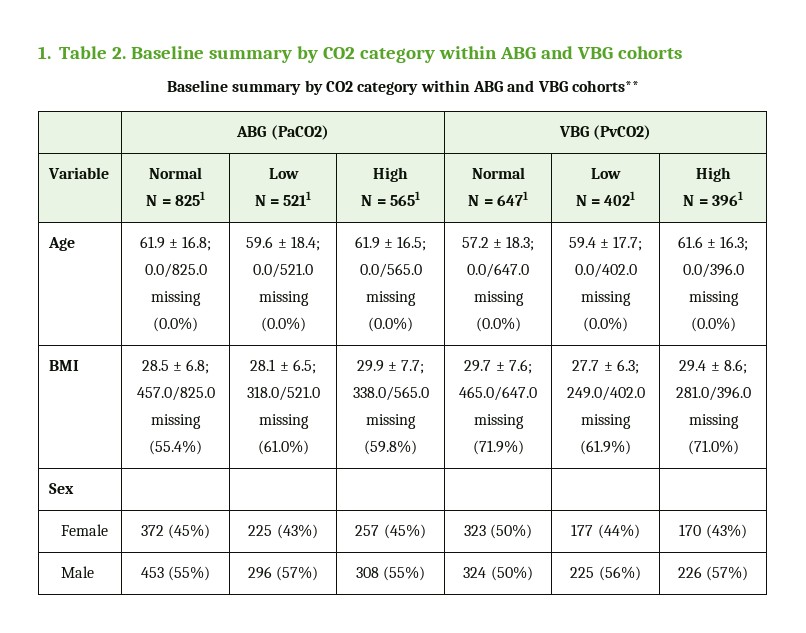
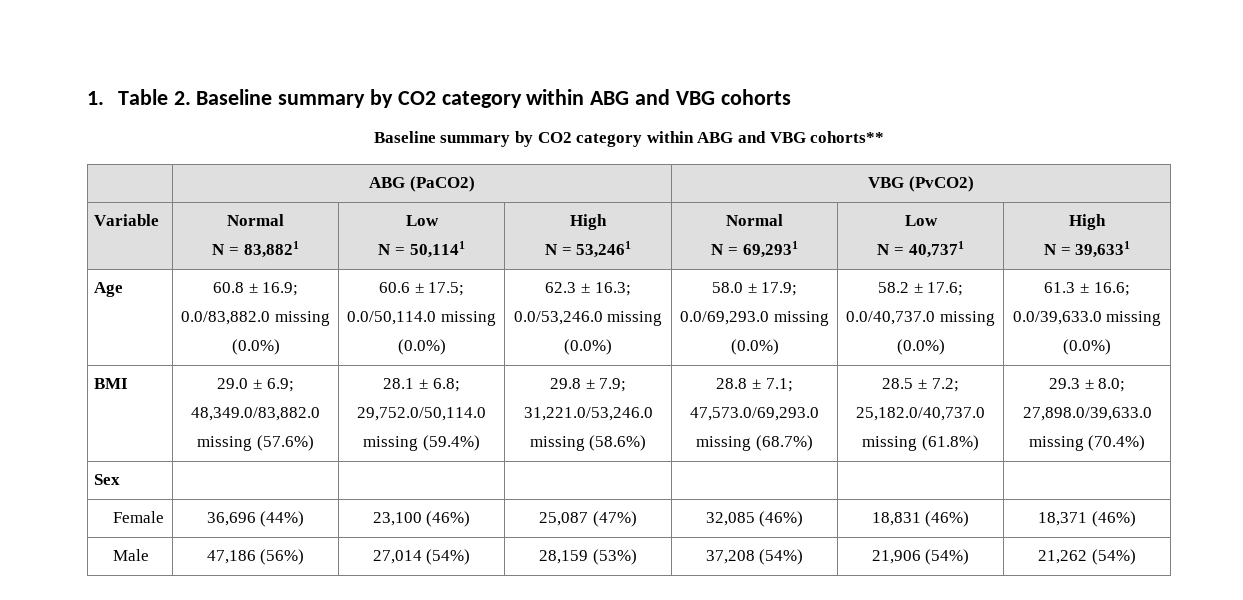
[174,191,205,206] [268,168,299,179] [254,191,312,206] [373,167,408,182] [361,191,420,206] [471,167,525,179] [468,191,528,206] [591,168,621,179] [575,191,636,206] [695,167,731,182] [683,191,743,206] 8251 | Low // N = 5211 | High // N = 5651 | Normal // N = 6471 | Low // N = 4021 | High // N = 3961 -> [243,241,299,258] [405,215,439,226] [378,241,465,258] [570,214,607,230] [544,241,632,258] [726,214,783,226] [711,241,798,258] [904,215,938,226] [877,241,964,258] [1069,214,1106,230] [1043,241,1131,258] 83,8821 | Low // N = 50,1141 | High // N = 53,2461 | Normal // N = 69,2931 | Low // N = 40,7371 | High // N = 39,6331
[139,236,212,251] [144,263,207,278] [151,291,201,306] [153,317,198,332] [246,236,320,251] [253,263,313,278] [258,291,309,306] [260,317,306,332] [354,236,427,251] [359,263,422,278] [366,291,416,306] [368,317,413,332] [461,236,535,251] [467,263,529,278] [473,291,524,306] [475,317,521,332] [568,236,643,251] [574,263,637,278] [581,291,631,306] [583,317,628,332] [677,236,749,251] [682,263,744,278] [688,291,739,306] [690,317,736,332] [49,360,80,371] [141,359,210,374] [136,386,215,401] [151,414,201,429] [149,440,202,455] [250,359,316,374] [246,386,320,401] [258,414,309,429] [257,440,309,455] [356,360,425,374] [352,386,429,401] [366,414,416,429] [364,440,417,455] [464,359,532,374] [459,386,537,401] [473,414,524,429] [472,440,524,455] [572,359,639,374] [566,386,645,401] [581,414,631,429] [580,440,631,455] [679,359,747,374] [675,386,751,401] [688,414,739,429] [687,440,739,455] [49,483,75,494] [61,524,109,536] [140,524,211,539] [248,524,318,539] [355,524,426,539] [463,524,533,539] [571,524,640,539] [679,524,747,539] [61,566,95,578] [140,566,211,581] [247,566,319,581] [355,566,426,581] [463,566,533,581] [570,566,641,581] [677,566,749,581] 61.9 ± 16.8; 0.0/825.0 missing (0.0%) | 59.6 ± 18.4; 0.0/521.0 missing (0.0%) | 61.9 ± 16.5; 0.0/565.0 missing (0.0%) | 57.2 ± 18.3; 0.0/647.0 missing (0.0%) | 59.4 ± 17.7; 0.0/402.0 missing (0.0%) | 61.6 ± 16.3; 0.0/396.0 missing (0.0%) // BMI | 28.5 ± 6.8; 457.0/825.0 missing (55.4%) | 28.1 ± 6.5; 318.0/521.0 missing (61.0%) | 29.9 ± 7.7; 338.0/565.0 missing (59.8%) | 29.7 ± 7.6; 465.0/647.0 missing (71.9%) | 27.7 ± 6.3; 249.0/402.0 missing (61.9%) | 29.4 ± 8.6; 281.0/396.0 missing (71.0%) // Sex | | | | | | // Female | 372 (45%) | 225 (43%) | 257 (45%) | 323 (50%) | 177 (44%) | 170 (43%) // Male | 453 (55%) | 296 (57%) | 308 (55%) | 324 (50%) | 225 (56%) | 226 (57%) -> [212,282,299,296] [181,311,330,326] [231,339,280,355] [378,282,465,296] [347,311,496,326] [397,339,446,355] [545,282,631,296] [513,311,663,326] [564,339,612,355] [711,282,798,296] [680,311,829,326] [730,339,779,355] [877,282,964,296] [846,311,995,326] [896,339,945,355] [1044,282,1130,296] [1012,311,1162,326] [1063,339,1111,355] [94,378,129,389] [217,378,294,392] [191,407,320,421] [197,435,314,451] [383,378,460,392] [357,407,486,421] [363,435,480,451] [549,378,627,392] [523,407,653,421] [529,435,647,451] [716,378,793,392] [690,407,819,421] [696,435,813,451] [882,378,959,392] [856,407,985,421] [862,435,979,451] [1048,378,1126,392] [1022,407,1152,421] [1028,435,1146,451] [94,474,121,485] [112,511,164,523] [206,511,305,527] [372,511,471,527] [539,511,637,527] [705,511,804,527] [871,511,970,527] [1038,511,1136,527] [112,549,149,561] [206,549,305,565] [372,549,471,565] [539,549,637,565] [705,549,804,565] [871,549,970,565] [1038,549,1136,565] 60.8 ± 16.9; 0.0/83,882.0 missing (0.0%) | 60.6 ± 17.5; 0.0/50,114.0 missing (0.0%) | 62.3 ± 16.3; 0.0/53,246.0 missing (0.0%) | 58.0 ± 17.9; 0.0/69,293.0 missing (0.0%) | 58.2 ± 17.6; 0.0/40,737.0 missing (0.0%) | 61.3 ± 16.6; 0.0/39,633.0 missing (0.0%) // BMI | 29.0 ± 6.9; 48,349.0/83,882.0 missing (57.6%) | 28.1 ± 6.8; 29,752.0/50,114.0 missing (59.4%) | 29.8 ± 7.9; 31,221.0/53,246.0 missing (58.6%) | 28.8 ± 7.1; 47,573.0/69,293.0 missing (68.7%) | 28.5 ± 7.2; 25,182.0/40,737.0 missing (61.8%) | 29.3 ± 8.0; 27,898.0/39,633.0 missing (70.4%) // Sex | | | | | | // Female | 36,696 (44%) | 23,100 (46%) | 25,087 (47%) | 32,085 (46%) | 18,831 (46%) | 18,371 (46%) // Male | 47,186 (56%) | 27,014 (54%) | 28,159 (53%) | 37,208 (54%) | 21,906 (54%) | 21,262 (54%)

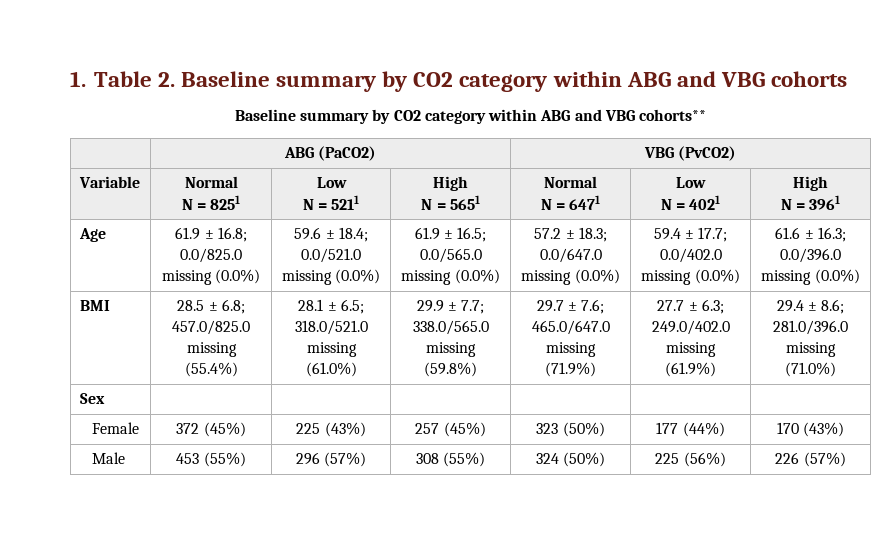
[243,241,299,258] [405,215,439,226] [378,241,465,258] [570,214,607,230] [544,241,632,258] [726,214,783,226] [711,241,798,258] [904,215,938,226] [877,241,964,258] [1069,214,1106,230] [1043,241,1131,258] 83,8821 | Low // N = 50,1141 | High // N = 53,2461 | Normal // N = 69,2931 | Low // N = 40,7371 | High // N = 39,6331 -> [210,195,241,210] [316,177,347,188] [302,195,360,210] [433,176,468,191] [421,195,480,210] [544,176,597,188] [540,195,601,210] [676,177,706,188] [660,195,721,210] [793,176,828,191] [780,195,841,210] 8251 | Low // N = 5211 | High // N = 5651 | Normal // N = 6471 | Low // N = 4021 | High // N = 3961
[212,282,299,296] [181,311,330,326] [231,339,280,355] [378,282,465,296] [347,311,496,326] [397,339,446,355] [545,282,631,296] [513,311,663,326] [564,339,612,355] [711,282,798,296] [680,311,829,326] [730,339,779,355] [877,282,964,296] [846,311,995,326] [896,339,945,355] [1044,282,1130,296] [1012,311,1162,326] [1063,339,1111,355] [94,378,129,389] [217,378,294,392] [191,407,320,421] [197,435,314,451] [383,378,460,392] [357,407,486,421] [363,435,480,451] [549,378,627,392] [523,407,653,421] [529,435,647,451] [716,378,793,392] [690,407,819,421] [696,435,813,451] [882,378,959,392] [856,407,985,421] [862,435,979,451] [1048,378,1126,392] [1022,407,1152,421] [1028,435,1146,451] [94,474,121,485] [112,511,164,523] [206,511,305,527] [372,511,471,527] [539,511,637,527] [705,511,804,527] [871,511,970,527] [1038,511,1136,527] [112,549,149,561] [206,549,305,565] [372,549,471,565] [539,549,637,565] [705,549,804,565] [871,549,970,565] [1038,549,1136,565] 60.8 ± 16.9; 0.0/83,882.0 missing (0.0%) | 60.6 ± 17.5; 0.0/50,114.0 missing (0.0%) | 62.3 ± 16.3; 0.0/53,246.0 missing (0.0%) | 58.0 ± 17.9; 0.0/69,293.0 missing (0.0%) | 58.2 ± 17.6; 0.0/40,737.0 missing (0.0%) | 61.3 ± 16.6; 0.0/39,633.0 missing (0.0%) // BMI | 29.0 ± 6.9; 48,349.0/83,882.0 missing (57.6%) | 28.1 ± 6.8; 29,752.0/50,114.0 missing (59.4%) | 29.8 ± 7.9; 31,221.0/53,246.0 missing (58.6%) | 28.8 ± 7.1; 47,573.0/69,293.0 missing (68.7%) | 28.5 ± 7.2; 25,182.0/40,737.0 missing (61.8%) | 29.3 ± 8.0; 27,898.0/39,633.0 missing (70.4%) // Sex | | | | | | // Female | 36,696 (44%) | 23,100 (46%) | 25,087 (47%) | 32,085 (46%) | 18,831 (46%) | 18,371 (46%) // Male | 47,186 (56%) | 27,014 (54%) | 28,159 (53%) | 37,208 (54%) | 21,906 (54%) | 21,262 (54%) -> [175,227,247,242] [180,248,242,263] [161,269,261,285] [294,227,368,242] [301,248,361,263] [281,269,381,285] [414,227,487,242] [419,248,482,263] [401,269,500,285] [534,227,607,242] [539,248,602,263] [521,269,620,285] [653,227,728,242] [659,248,722,263] [641,269,740,285] [775,227,846,242] [780,248,841,263] [761,269,860,285] [79,300,110,311] [177,299,245,314] [172,320,250,335] [186,342,237,357] [184,362,238,377] [298,299,364,314] [294,320,368,335] [306,342,357,357] [305,362,357,377] [416,300,485,314] [412,320,489,335] [426,342,476,357] [424,362,477,377] [536,299,605,314] [531,320,610,335] [546,342,596,357] [545,362,596,377] [657,299,724,314] [651,320,730,335] [666,342,716,357] [665,362,716,377] [776,299,845,314] [773,320,848,335] [786,342,836,357] [785,362,836,377] [79,393,105,404] [92,422,140,434] [176,422,246,437] [296,422,366,437] [415,422,486,437] [536,422,605,437] [656,422,725,437] [776,422,845,437] [92,452,126,464] [176,452,246,467] [295,452,367,467] [415,452,486,467] [535,452,606,467] [655,452,726,467] [775,452,846,467] 61.9 ± 16.8; 0.0/825.0 missing (0.0%) | 59.6 ± 18.4; 0.0/521.0 missing (0.0%) | 61.9 ± 16.5; 0.0/565.0 missing (0.0%) | 57.2 ± 18.3; 0.0/647.0 missing (0.0%) | 59.4 ± 17.7; 0.0/402.0 missing (0.0%) | 61.6 ± 16.3; 0.0/396.0 missing (0.0%) // BMI | 28.5 ± 6.8; 457.0/825.0 missing (55.4%) | 28.1 ± 6.5; 318.0/521.0 missing (61.0%) | 29.9 ± 7.7; 338.0/565.0 missing (59.8%) | 29.7 ± 7.6; 465.0/647.0 missing (71.9%) | 27.7 ± 6.3; 249.0/402.0 missing (61.9%) | 29.4 ± 8.6; 281.0/396.0 missing (71.0%) // Sex | | | | | | // Female | 372 (45%) | 225 (43%) | 257 (45%) | 323 (50%) | 177 (44%) | 170 (43%) // Male | 453 (55%) | 296 (57%) | 308 (55%) | 324 (50%) | 225 (56%) | 226 (57%)

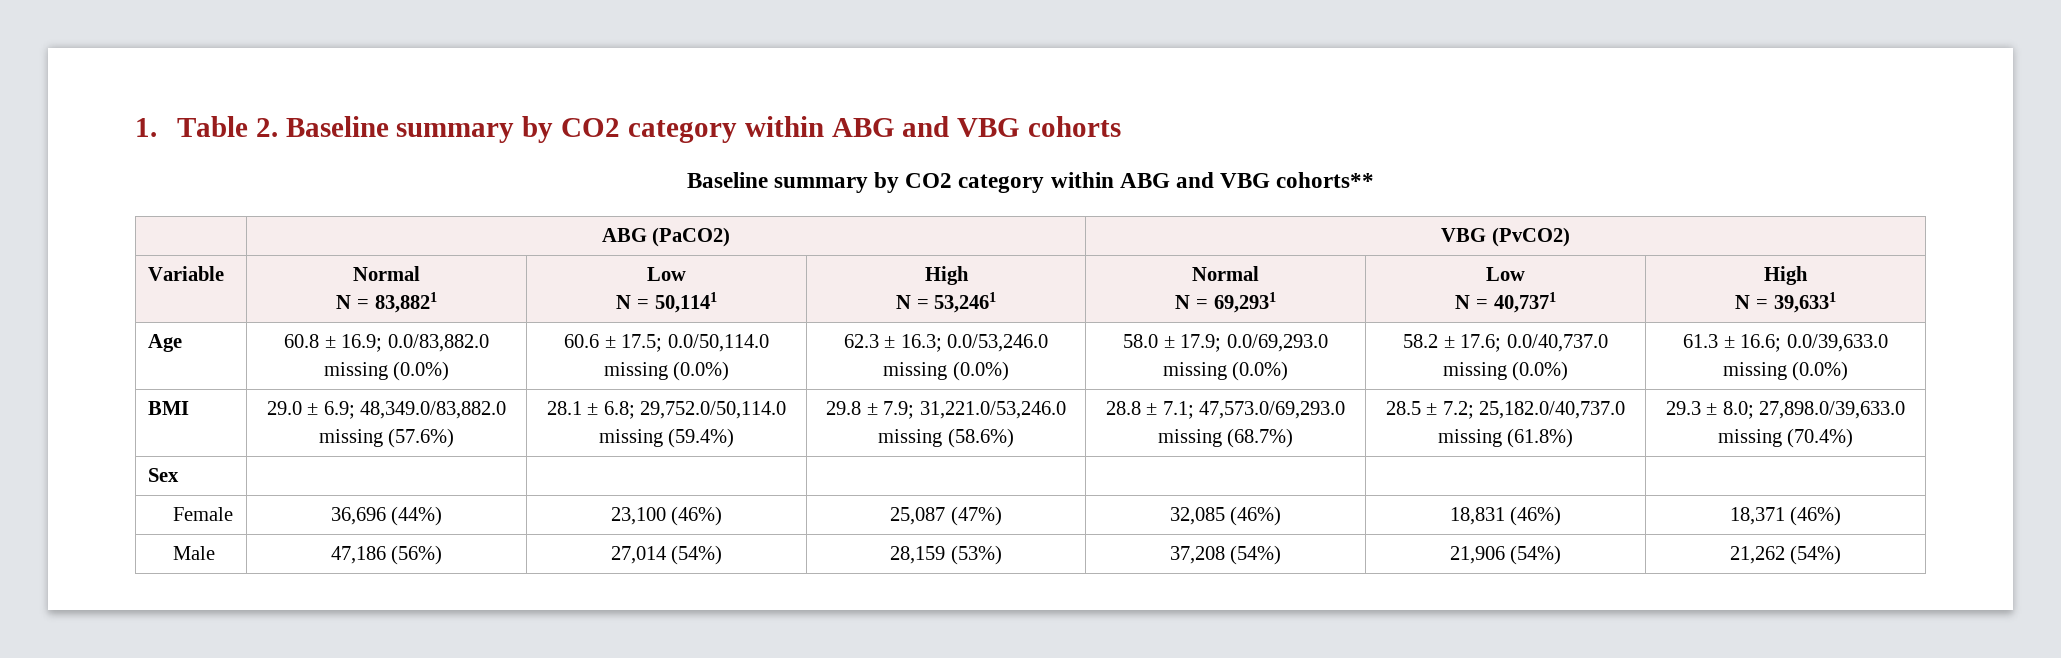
[210,195,241,210] [316,177,347,188] [302,195,360,210] [433,176,468,191] [421,195,480,210] [544,176,597,188] [540,195,601,210] [676,177,706,188] [660,195,721,210] [793,176,828,191] [780,195,841,210] 8251 | Low // N = 5211 | High // N = 5651 | Normal // N = 6471 | Low // N = 4021 | High // N = 3961 -> [374,292,437,313] [647,267,686,281] [616,292,717,313] [924,266,969,285] [895,292,997,313] [1192,266,1259,281] [1175,292,1276,313] [1486,267,1525,281] [1455,292,1556,313] [1764,266,1808,285] [1735,292,1836,313] 83,8821 | Low // N = 50,1141 | High // N = 53,2461 | Normal // N = 69,2931 | Low // N = 40,7371 | High // N = 39,6331
[175,227,247,242] [180,248,242,263] [161,269,261,285] [294,227,368,242] [301,248,361,263] [281,269,381,285] [414,227,487,242] [419,248,482,263] [401,269,500,285] [534,227,607,242] [539,248,602,263] [521,269,620,285] [653,227,728,242] [659,248,722,263] [641,269,740,285] [775,227,846,242] [780,248,841,263] [761,269,860,285] [79,300,110,311] [177,299,245,314] [172,320,250,335] [186,342,237,357] [184,362,238,377] [298,299,364,314] [294,320,368,335] [306,342,357,357] [305,362,357,377] [416,300,485,314] [412,320,489,335] [426,342,476,357] [424,362,477,377] [536,299,605,314] [531,320,610,335] [546,342,596,357] [545,362,596,377] [657,299,724,314] [651,320,730,335] [666,342,716,357] [665,362,716,377] [776,299,845,314] [773,320,848,335] [786,342,836,357] [785,362,836,377] [79,393,105,404] [92,422,140,434] [176,422,246,437] [296,422,366,437] [415,422,486,437] [536,422,605,437] [656,422,725,437] [776,422,845,437] [92,452,126,464] [176,452,246,467] [295,452,367,467] [415,452,486,467] [535,452,606,467] [655,452,726,467] [775,452,846,467] 61.9 ± 16.8; 0.0/825.0 missing (0.0%) | 59.6 ± 18.4; 0.0/521.0 missing (0.0%) | 61.9 ± 16.5; 0.0/565.0 missing (0.0%) | 57.2 ± 18.3; 0.0/647.0 missing (0.0%) | 59.4 ± 17.7; 0.0/402.0 missing (0.0%) | 61.6 ± 16.3; 0.0/396.0 missing (0.0%) // BMI | 28.5 ± 6.8; 457.0/825.0 missing (55.4%) | 28.1 ± 6.5; 318.0/521.0 missing (61.0%) | 29.9 ± 7.7; 338.0/565.0 missing (59.8%) | 29.7 ± 7.6; 465.0/647.0 missing (71.9%) | 27.7 ± 6.3; 249.0/402.0 missing (61.9%) | 29.4 ± 8.6; 281.0/396.0 missing (71.0%) // Sex | | | | | | // Female | 372 (45%) | 225 (43%) | 257 (45%) | 323 (50%) | 177 (44%) | 170 (43%) // Male | 453 (55%) | 296 (57%) | 308 (55%) | 324 (50%) | 225 (56%) | 226 (57%) -> [284,334,489,352] [323,361,450,381] [564,334,769,352] [603,361,730,381] [843,334,1049,352] [883,361,1009,381] [1123,334,1328,352] [1162,361,1289,381] [1403,334,1608,352] [1442,361,1569,381] [1683,334,1888,352] [1722,361,1849,381] [147,401,189,415] [266,401,507,419] [318,428,455,448] [546,401,787,419] [598,428,735,448] [826,401,1066,419] [878,428,1014,448] [1105,401,1346,419] [1157,428,1294,448] [1385,401,1626,419] [1437,428,1574,448] [1665,401,1906,419] [1717,428,1854,448] [147,468,179,482] [173,507,234,521] [330,506,443,526] [610,506,723,526] [890,506,1002,526] [1169,506,1282,526] [1449,506,1562,526] [1729,506,1842,526] [173,546,216,560] [330,545,443,565] [610,545,723,565] [890,545,1002,565] [1169,545,1282,565] [1449,545,1562,565] [1729,545,1842,565] 60.8 ± 16.9; 0.0/83,882.0 missing (0.0%) | 60.6 ± 17.5; 0.0/50,114.0 missing (0.0%) | 62.3 ± 16.3; 0.0/53,246.0 missing (0.0%) | 58.0 ± 17.9; 0.0/69,293.0 missing (0.0%) | 58.2 ± 17.6; 0.0/40,737.0 missing (0.0%) | 61.3 ± 16.6; 0.0/39,633.0 missing (0.0%) // BMI | 29.0 ± 6.9; 48,349.0/83,882.0 missing (57.6%) | 28.1 ± 6.8; 29,752.0/50,114.0 missing (59.4%) | 29.8 ± 7.9; 31,221.0/53,246.0 missing (58.6%) | 28.8 ± 7.1; 47,573.0/69,293.0 missing (68.7%) | 28.5 ± 7.2; 25,182.0/40,737.0 missing (61.8%) | 29.3 ± 8.0; 27,898.0/39,633.0 missing (70.4%) // Sex | | | | | | // Female | 36,696 (44%) | 23,100 (46%) | 25,087 (47%) | 32,085 (46%) | 18,831 (46%) | 18,371 (46%) // Male | 47,186 (56%) | 27,014 (54%) | 28,159 (53%) | 37,208 (54%) | 21,906 (54%) | 21,262 (54%)

